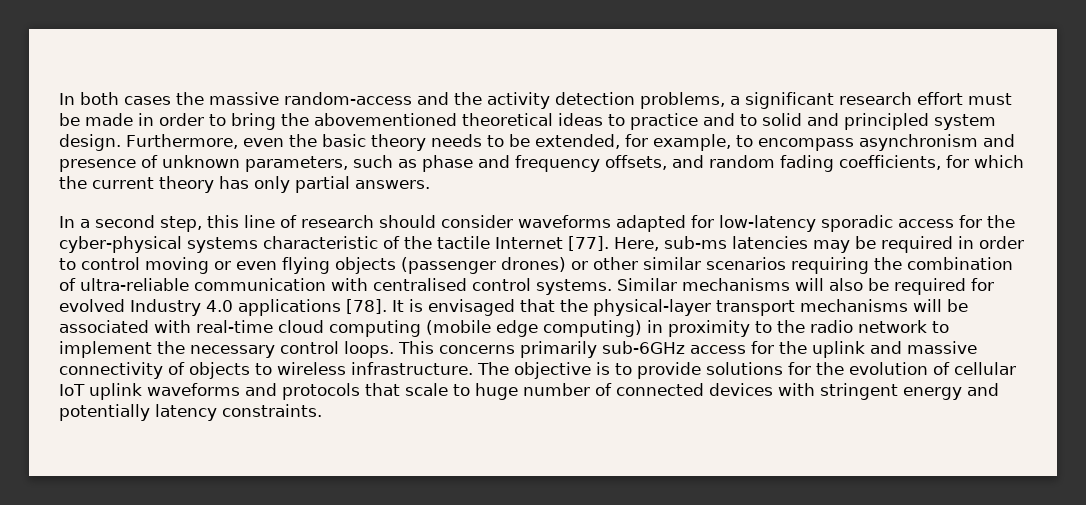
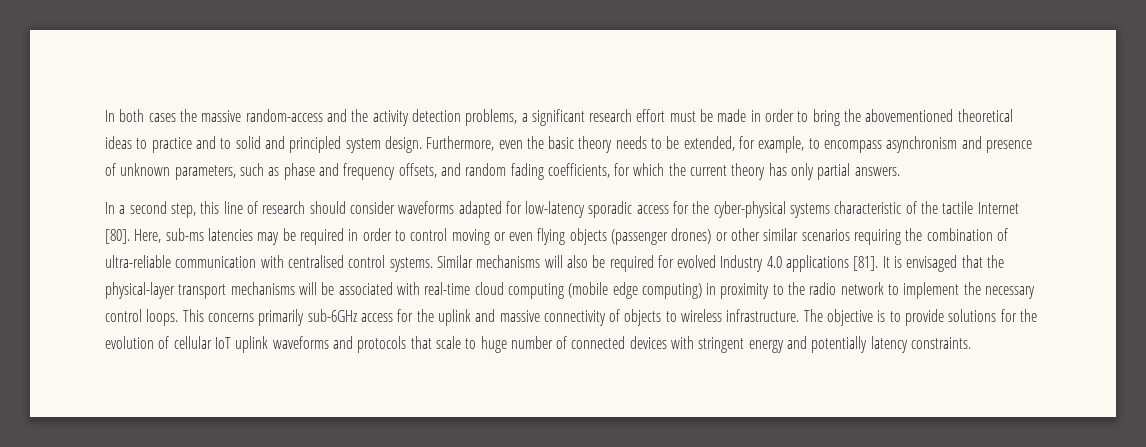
[567,236,609,251] [77]. -> [105,229,130,244] [80].
[346,299,387,314] [78]. -> [853,256,879,271] [81].

